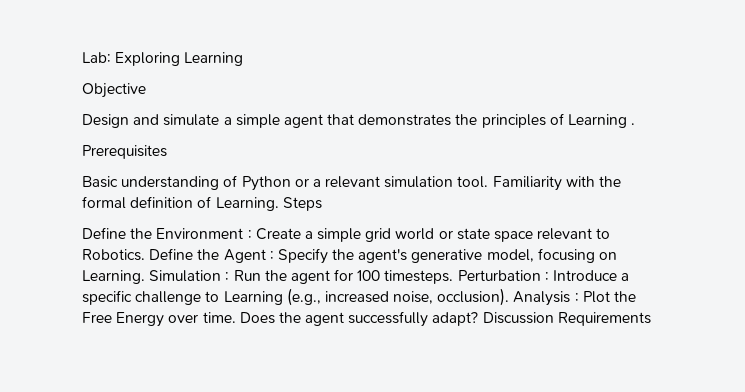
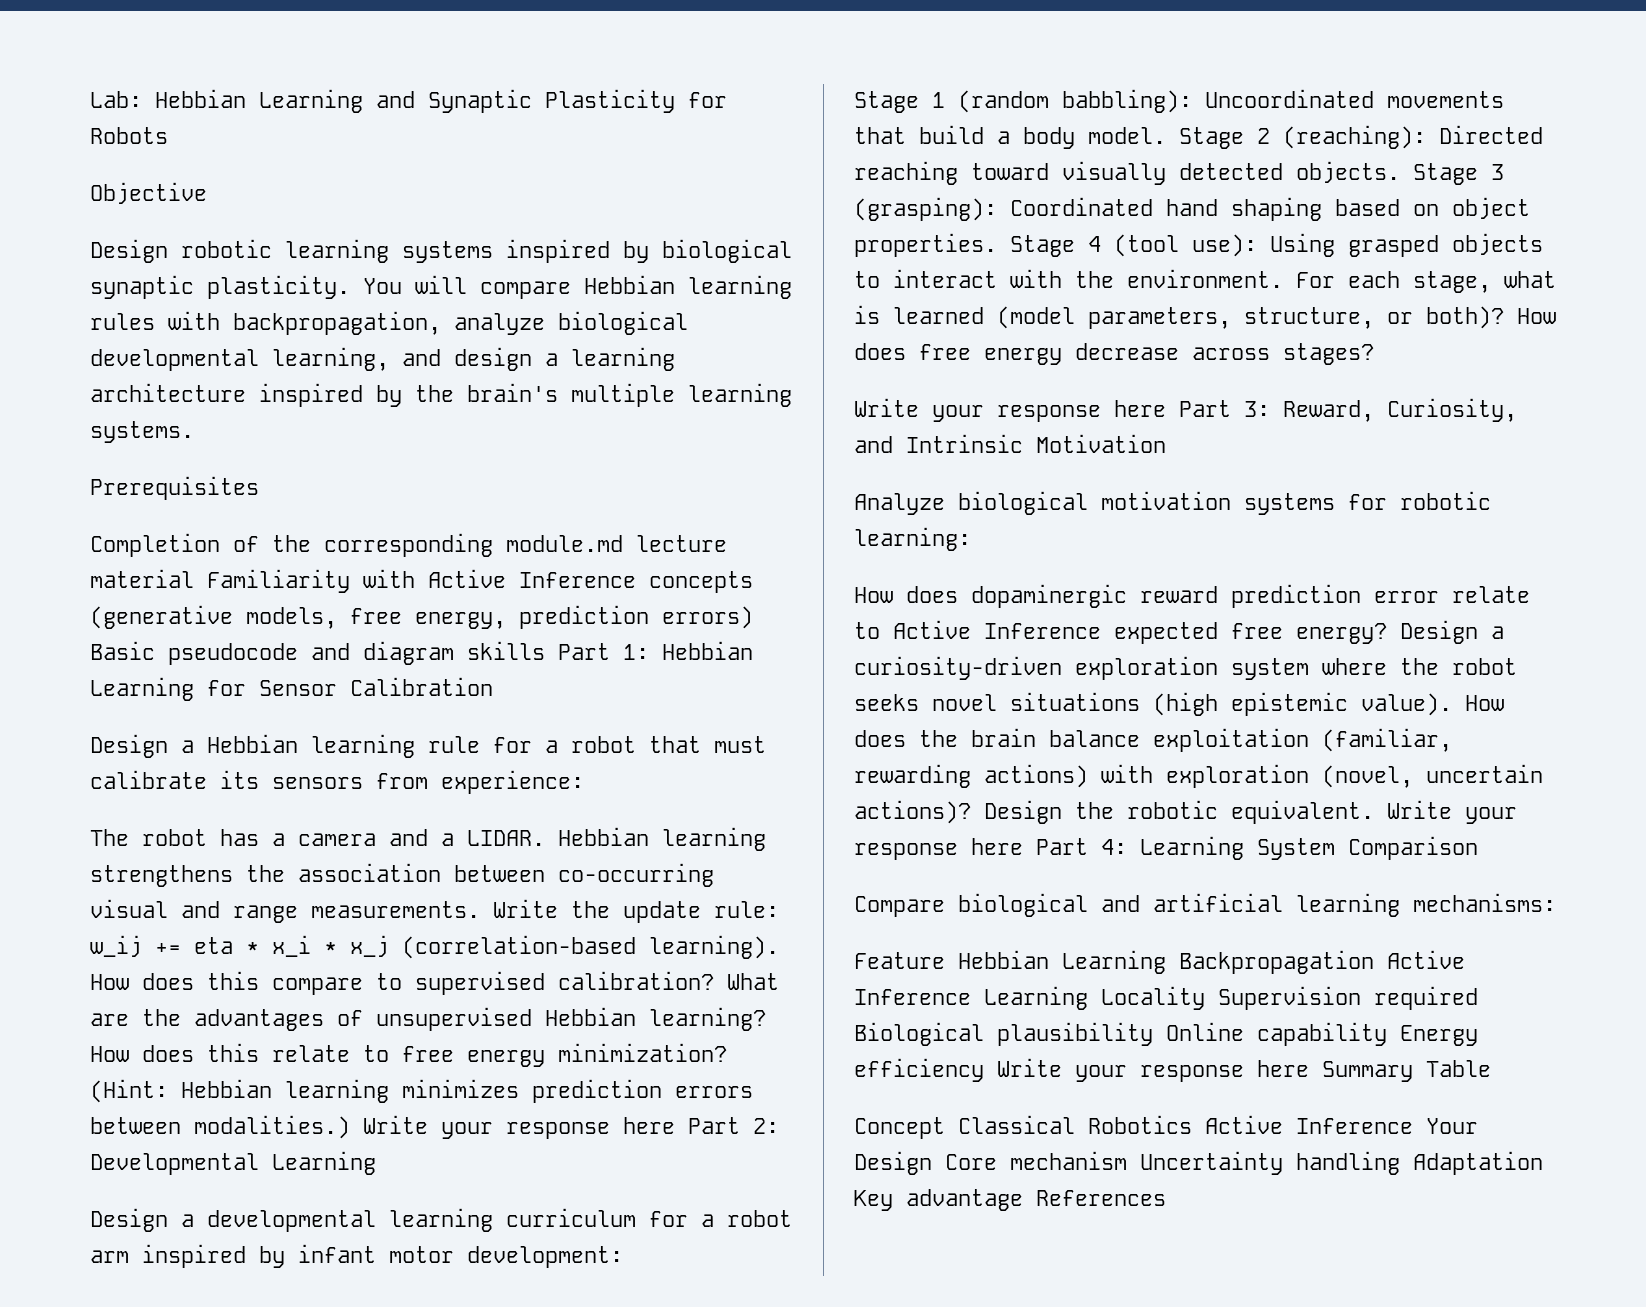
[115,52,244,66] [82,83,146,98] [82,113,636,128] [82,145,167,159] [82,175,622,191] [82,196,322,211] [82,227,611,242] [82,248,618,264] [82,269,630,284] [82,288,637,306] [82,311,651,327] Exploring Learning // Objective // Design and simulate a simple agent that demonstrates the principles of Learning . // Prerequisites // Basic understanding of Python or a relevant simulation tool. Familiarity with the formal definition of Learning. Steps // Define the Environment : Create a simple grid world or state space relevant to Robotics. Define the Agent : Specify the agent's generative model, focusing on Learning. Simulation : Run the agent for 100 timesteps. Perturbation : Introduce a specific challenge to Learning (e.g., increased noise, occlusion). Analysis : Plot the Free Energy over time. Does the agent successfully adapt? Discussion Requirements -> [155,89,727,113] [90,127,168,144] [90,182,207,204] [90,239,792,263] [90,275,792,299] [90,311,688,335] [90,347,675,371] [90,383,792,407] [90,421,194,443] [90,476,259,500] [90,533,727,557] [90,569,753,593] [90,605,753,629] [90,641,753,665] [90,677,493,701] [90,734,766,758] [90,770,584,794] [90,827,766,851] [90,863,714,887] [90,899,779,923] [90,935,779,959] [90,971,779,995] [90,1007,766,1031] [90,1043,727,1067] [90,1079,753,1103] [90,1115,779,1139] [90,1151,376,1175] [90,1208,792,1232] [90,1244,623,1268] [854,89,1504,113] [854,125,1543,149] [854,161,1504,185] [854,197,1530,221] [854,233,1543,257] [854,269,1556,293] [854,305,1556,329] [854,343,1374,365] [854,398,1517,422] [854,434,1166,453] [854,491,1491,515] [854,527,971,551] [854,584,1530,608] [854,620,1504,644] [854,656,1517,680] [854,692,1504,716] [854,728,1452,752] [854,764,1543,788] [854,800,1517,824] [854,836,1478,860] [854,893,1556,917] [854,950,1465,974] [854,986,1478,1010] [854,1022,1478,1046] [854,1058,1491,1082] [854,1115,1478,1139] [854,1151,1543,1175] [854,1189,1166,1211] Hebbian Learning and Synaptic Plasticity for Robots // Objective // Design robotic learning systems inspired by biological synaptic plasticity. You will compare Hebbian learning rules with backpropagation, analyze biological developmental learning, and design a learning architecture inspired by the brain's multiple learning systems. // Prerequisites // Completion of the corresponding module.md lecture material Familiarity with Active Inference concepts (generative models, free energy, prediction errors) Basic pseudocode and diagram skills Part 1: Hebbian Learning for Sensor Calibration // Design a Hebbian learning rule for a robot that must calibrate its sensors from experience: // The robot has a camera and a LIDAR. Hebbian learning strengthens the association between co-occurring visual and range measurements. Write the update rule: w_ij += eta * x_i * x_j (correlation-based learning). How does this compare to supervised calibration? What are the advantages of unsupervised Hebbian learning? How does this relate to free energy minimization? (Hint: Hebbian learning minimizes prediction errors between modalities.) Write your response here Part 2: Developmental Learning // Design a developmental learning curriculum for a robot arm inspired by infant motor development: // Stage 1 (random babbling): Uncoordinated movements that build a body model. Stage 2 (reaching): Directed reaching toward visually detected objects. Stage 3 (grasping): Coordinated hand shaping based on object properties. Stage 4 (tool use): Using grasped objects to interact with the environment. For each stage, what is learned (model parameters, structure, or both)? How does free energy decrease across stages? // Write your response here Part 3: Reward, Curiosity, and Intrinsic Motivation // Analyze biological motivation systems for robotic learning: // How does dopaminergic reward prediction error relate to Active Inference expected free energy? Design a curiosity-driven exploration system where the robot seeks novel situations (high epistemic value). How does the brain balance exploitation (familiar, rewarding actions) with exploration (novel, uncertain actions)? Design the robotic equivalent. Write your response here Part 4: Learning System Comparison // Compare biological and artificial learning mechanisms: // Feature Hebbian Learning Backpropagation Active Inference Learning Locality Supervision required Biological plausibility Online capability Energy efficiency Write your response here Summary Table // Concept Classical Robotics Active Inference Your Design Core mechanism Uncertainty handling Adaptation Key advantage References

